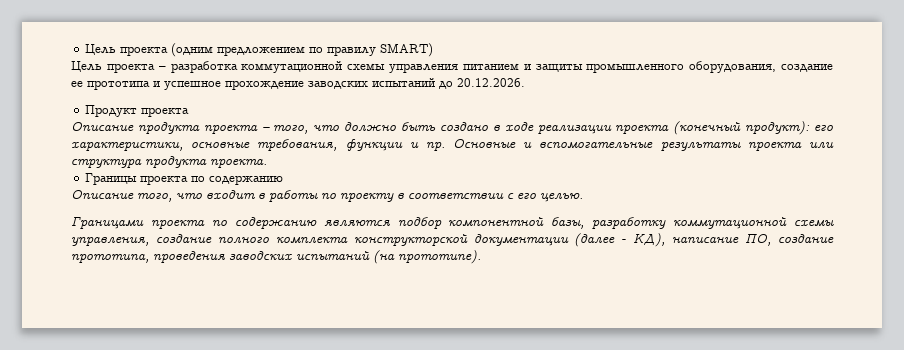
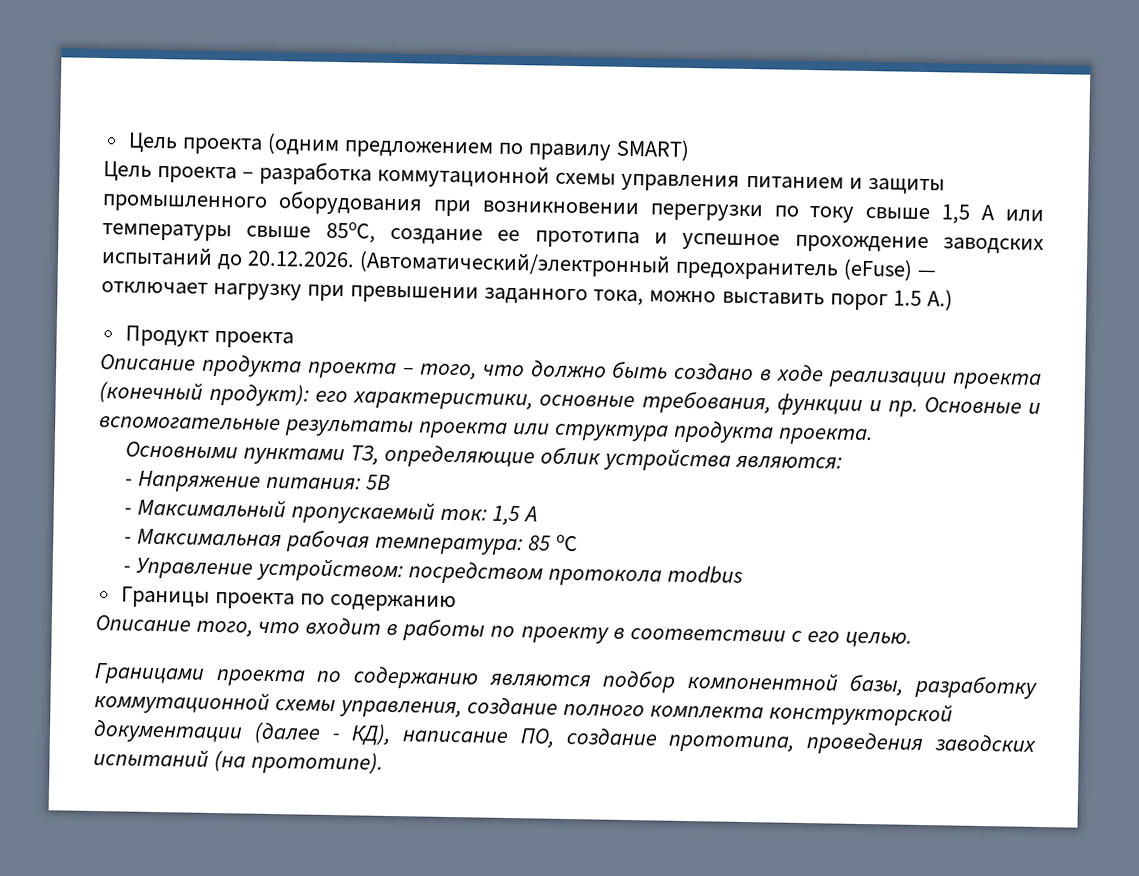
[689,61,777,73] оборудования, -> [277,191,1044,224] [102,221,376,243] оборудования при возникновении перегрузки по току свыше 1,5 А или температуры свыше 85oC,
(525, 82) none -> [359,250,937,281] [101,281,953,311] (Автоматический/электронный предохранитель (eFuse) — отключает нагрузку при превышении заданного тока, можно выставить порог 1.5 А.)
(267, 163) none -> [124,441,843,472] [124,470,392,493] [123,498,538,526] [123,528,579,556] [122,557,744,587] // Основными пунктами ТЗ, определяющие облик устройства являются: // - Напряжение питания: 5В // - Максимальный пропускаемый ток: 1,5 А // - Максимальная рабочая температура: 85 oC // - Управление устройством: посредством протокола modbus

